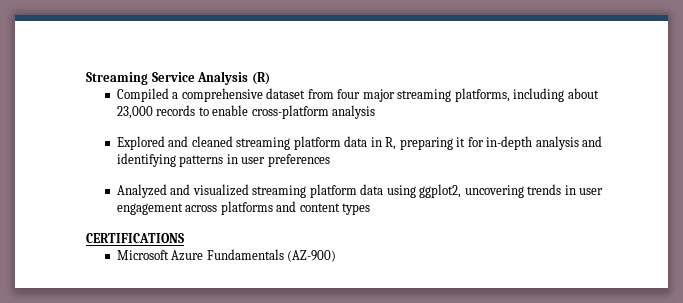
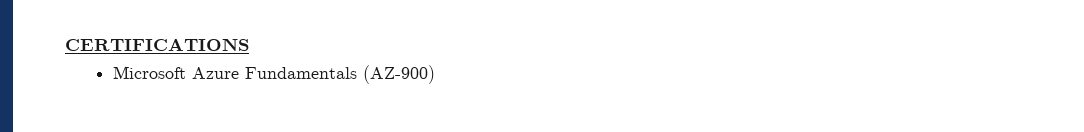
[86,71,270,85] [116,88,599,102] [116,105,376,119] [116,136,603,150] [116,153,330,167] [116,184,604,198] [116,201,371,215] Streaming Service Analysis (R) // Compiled a comprehensive dataset from four major streaming platforms, including about 23,000 records to enable cross-platform analysis // Explored and cleaned streaming platform data in R, preparing it for in-depth analysis and identifying patterns in user preferences // Analyzed and visualized streaming platform data using ggplot2, uncovering trends in user engagement across platforms and content types // -> (65, 44) none

